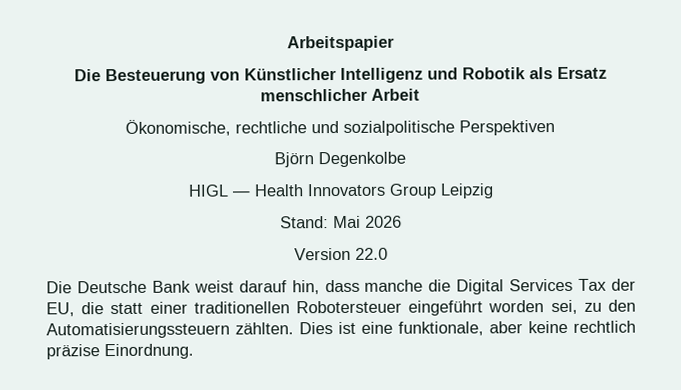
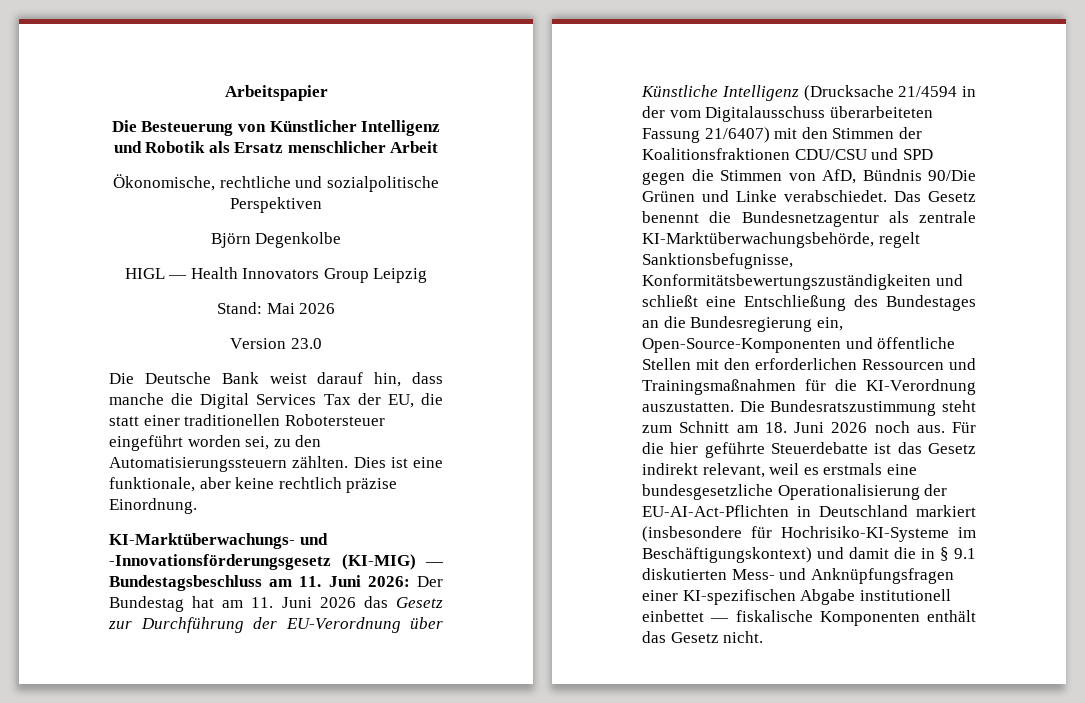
[355,247,388,260] 22.0 -> [290,338,322,349] 23.0
(194, 351) none -> [109,533,328,549] [109,554,444,570] [109,575,443,591] [109,596,443,612] [108,617,443,633] [641,85,976,101] [642,106,933,122] [642,127,922,143] [642,148,933,160] [642,169,976,185] [642,190,976,202] [642,211,976,227] [642,232,920,248] [642,253,793,269] [642,274,963,290] [642,295,976,311] [642,316,843,332] [642,337,956,353] [642,358,976,370] [642,379,976,395] [642,400,976,416] [642,421,976,433] [642,442,976,458] [642,463,917,478] [642,484,948,500] [642,505,976,517] [642,526,976,542] [642,547,976,563] [642,568,954,584] [642,589,951,605] [642,610,976,626] [642,631,764,643] // KI-Marktüberwachungs- und -Innovationsförderungsgesetz (KI-MIG) — Bundestagsbeschluss am 11. Juni 2026: Der Bundestag hat am 11. Juni 2026 das Gesetz zur Durchführung der EU-Verordnung über Künstliche Intelligenz (Drucksache 21/4594 in der vom Digitalausschuss überarbeiteten Fassung 21/6407) mit den Stimmen der Koalitionsfraktionen CDU/CSU und SPD gegen die Stimmen von AfD, Bündnis 90/Die Grünen und Linke verabschiedet. Das Gesetz benennt die Bundesnetzagentur als zentrale KI-Marktüberwachungsbehörde, regelt Sanktionsbefugnisse, Konformitätsbewertungszuständigkeiten und schließt eine Entschließung des Bundestages an die Bundesregierung ein, Open-Source-Komponenten und öffentliche Stellen mit den erforderlichen Ressourcen und Trainingsmaßnahmen für die KI-Verordnung auszustatten. Die Bundesratszustimmung steht zum Schnitt am 18. Juni 2026 noch aus. Für die hier geführte Steuerdebatte ist das Gesetz indirekt relevant, weil es erstmals eine bundesgesetzliche Operationalisierung der EU-AI-Act-Pflichten in Deutschland markiert (insbesondere für Hochrisiko-KI-Systeme im Beschäftigungskontext) und damit die in § 9.1 diskutierten Mess- und Anknüpfungsfragen einer KI-spezifischen Abgabe institutionell einbettet — fiskalische Komponenten enthält das Gesetz nicht.

